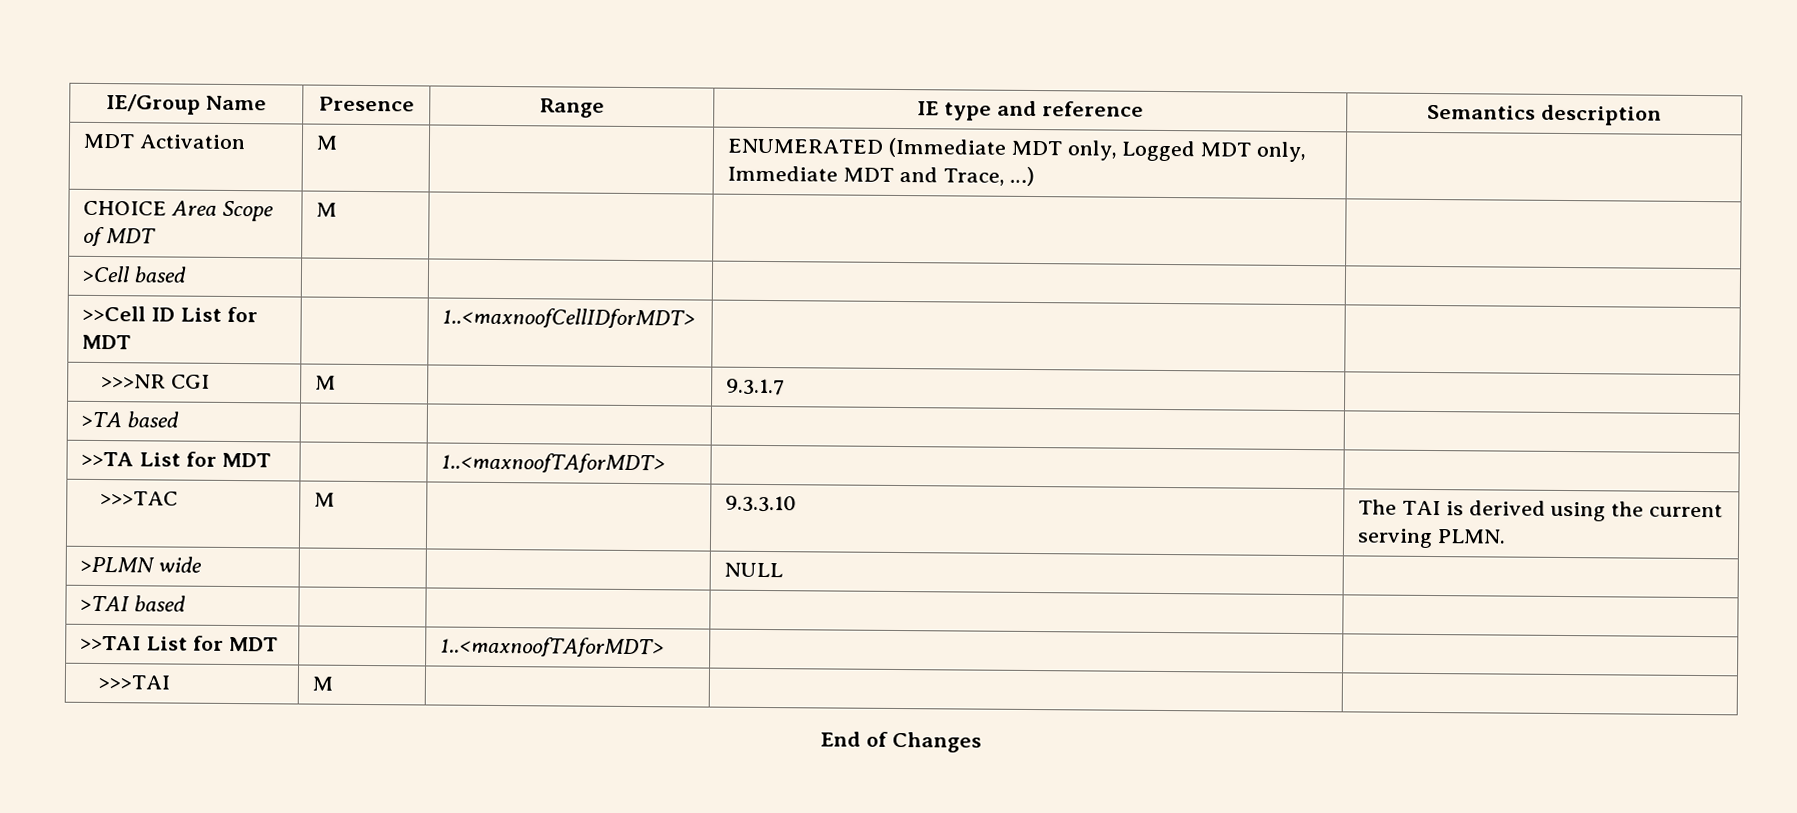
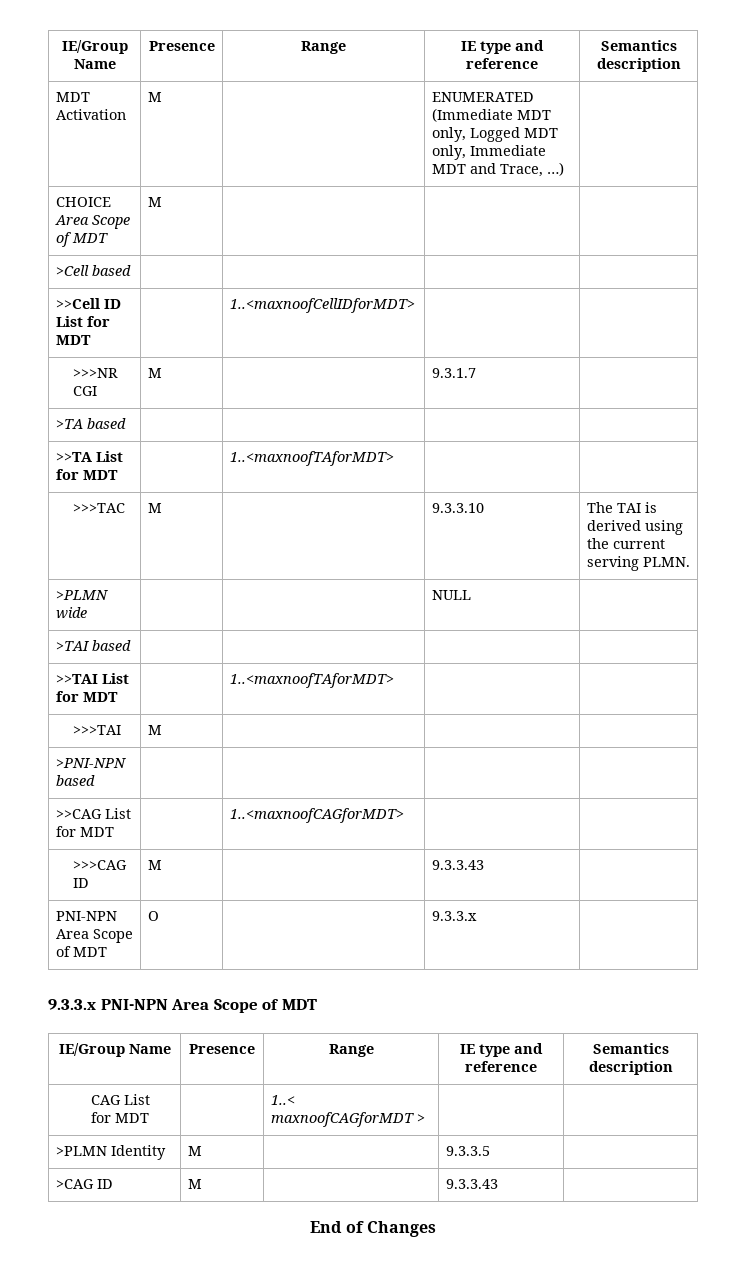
(334, 683) none -> [55,758,126,768] [55,775,95,786] [55,808,131,819] [55,826,114,837] [229,808,404,823] [73,860,128,870] [73,878,90,888] [147,860,162,870] [431,860,484,870] [55,911,117,921] [55,929,133,943] [55,946,107,957] [147,911,159,921] [431,911,477,921] [48,999,317,1013] [58,1043,171,1057] [189,1044,255,1054] [328,1044,374,1057] [460,1043,543,1057] [465,1061,537,1072] [592,1043,669,1054] [588,1061,673,1075] [90,1094,150,1105] [90,1112,149,1123] [270,1095,295,1105] [270,1112,425,1127] [55,1145,166,1160] [187,1146,202,1156] [445,1146,490,1156] [55,1179,113,1189] [187,1179,202,1189] [445,1179,498,1189] // >PNI-NPN based | | | | // >>CAG List for MDT | | 1..<maxnoofCAGforMDT> | | // >>>CAG ID | M | | 9.3.3.43 | // PNI-NPN Area Scope of MDT | O | | 9.3.3.x | // 9.3.3.x PNI-NPN Area Scope of MDT // IE/Group Name | Presence | Range | IE type and reference | Semantics description // CAG List for MDT | | 1..< maxnoofCAGforMDT > | | // >PLMN Identity | M | | 9.3.3.5 | // >CAG ID | M | | 9.3.3.43 |

